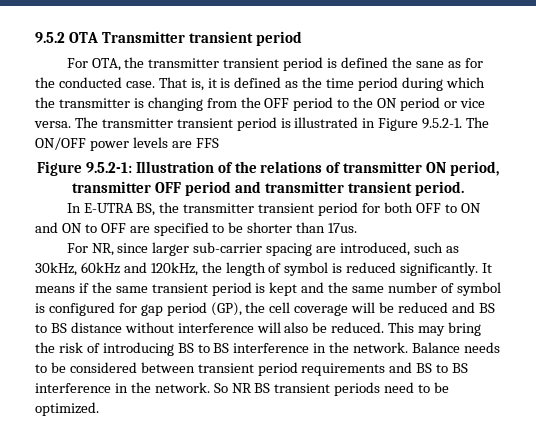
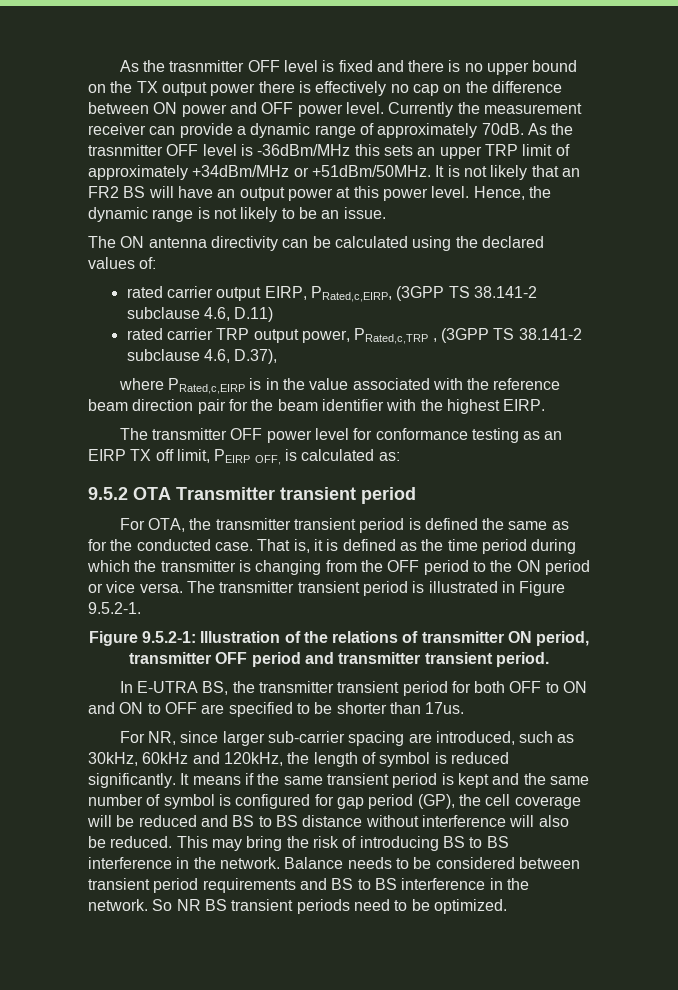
(35, 37) none -> [119,60,578,75] [88,81,562,96] [88,102,582,117] [88,123,574,138] [88,144,570,159] [88,165,580,180] [88,186,551,201] [88,207,386,222] [88,236,544,251] [88,257,157,269] [126,286,538,302] [126,307,274,322] [126,328,582,344] [126,349,278,364] [118,378,561,394] [88,399,546,414] [119,428,563,443] [88,449,400,465] As the trasnmitter OFF level is fixed and there is no upper bound on the TX output power there is effectively no cap on the difference between ON power and OFF power level. Currently the measurement receiver can provide a dynamic range of approximately 70dB. As the trasnmitter OFF level is -36dBm/MHz this sets an upper TRP limit of approximately +34dBm/MHz or +51dBm/50MHz. It is not likely that an FR2 BS will have an output power at this power level. Hence, the dynamic range is not likely to be an issue. // The ON antenna directivity can be calculated using the declared values of: // rated carrier output EIRP, PRated,c,EIRP, (3GPP TS 38.141-2 subclause 4.6, D.11) // rated carrier TRP output power, PRated,c,TRP , (3GPP TS 38.141-2 subclause 4.6, D.37), // where PRated,c,EIRP is in the value associated with the reference beam direction pair for the beam identifier with the highest EIRP. // The transmitter OFF power level for conformance testing as an EIRP TX off limit, PEIRP OFF, is calculated as: //
[415,61,444,68] sane -> [508,521,548,530] same
[466,117,490,128] [35,137,219,151] The ON/OFF power levels are FFS -> (141, 608) none

